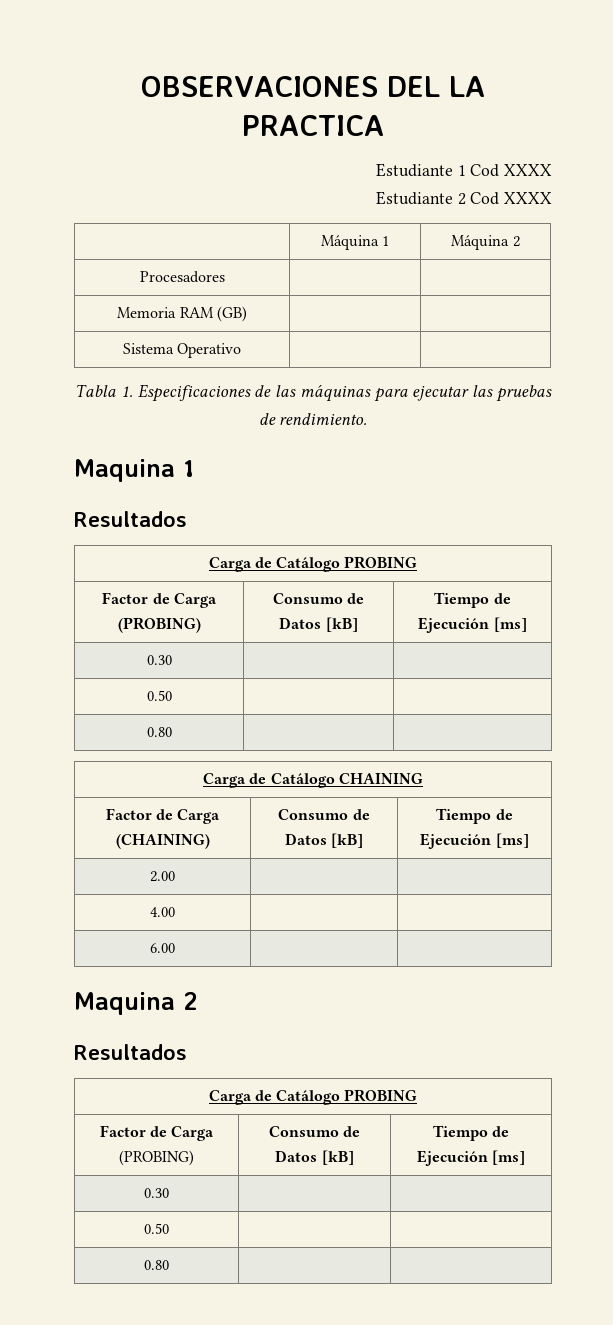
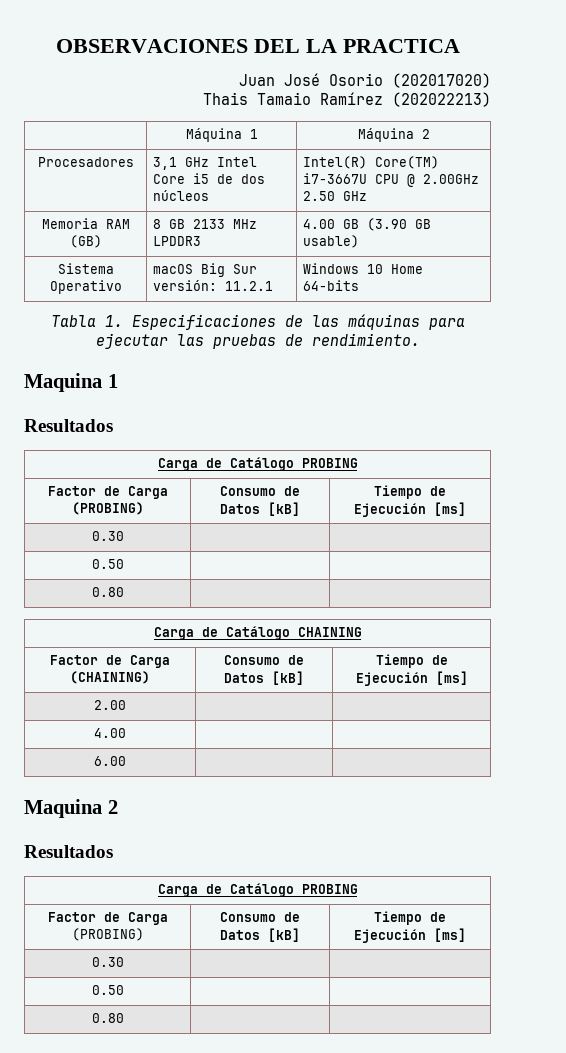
[375,163,552,177] [375,191,552,205] Estudiante 1 Cod XXXX // Estudiante 2 Cod XXXX -> [239,73,491,88] [203,92,491,107] Juan José Osorio (202017020) // Thais Tamaio Ramírez (202022213)
[117,306,247,322] [122,343,242,358] | // Memoria RAM (GB) | | // Sistema Operativo | | -> [152,157,257,170] [152,173,265,184] [152,190,209,201] [302,156,439,169] [302,173,479,187] [302,191,367,201] [41,218,130,229] [69,235,102,248] [152,219,257,229] [152,236,201,246] [302,218,431,231] [302,235,359,248] [57,263,114,274] [49,280,122,294] [152,263,257,277] [152,280,273,291] [302,263,423,274] [302,280,359,291] 3,1 GHz Intel Core i5 de dos núcleos | Intel(R) Core(TM) i7-3667U CPU @ 2.00GHz 2.50 GHz // Memoria RAM (GB) | 8 GB 2133 MHz LPDDR3 | 4.00 GB (3.90 GB usable) // Sistema Operativo | macOS Big Sur versión: 11.2.1 | Windows 10 Home 64-bits

